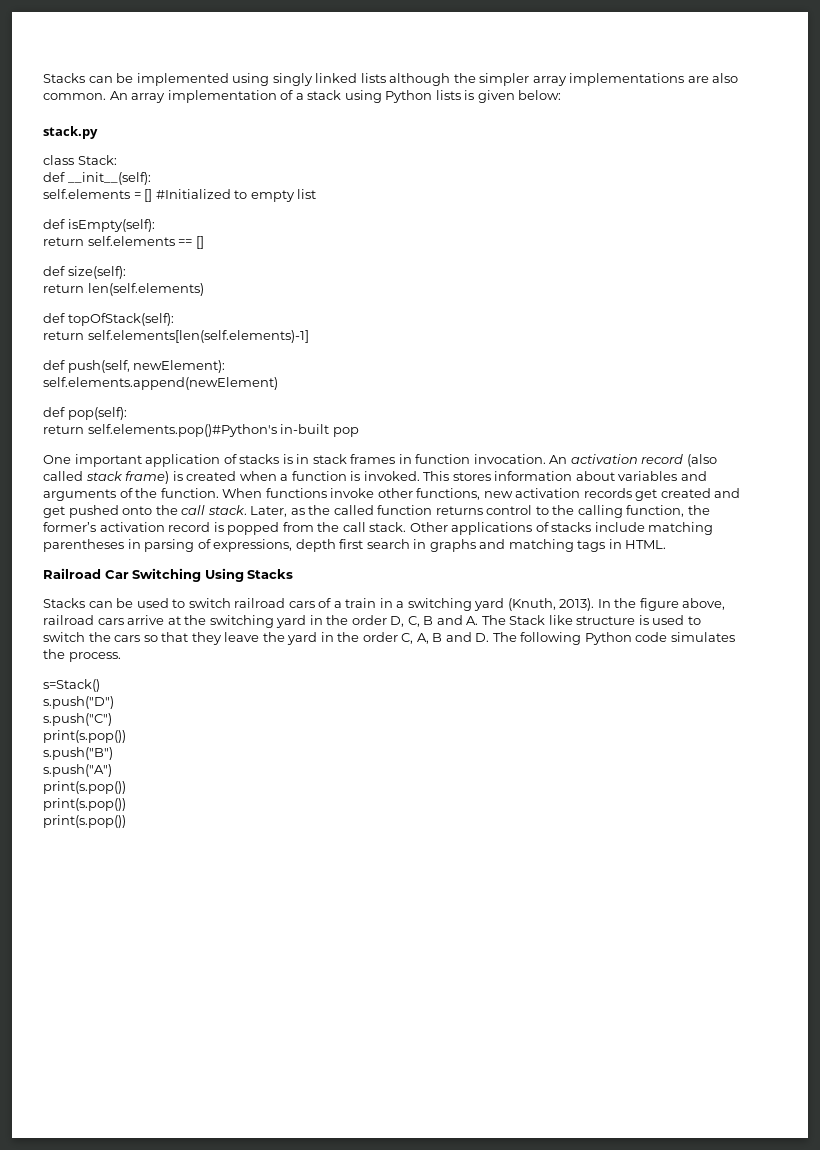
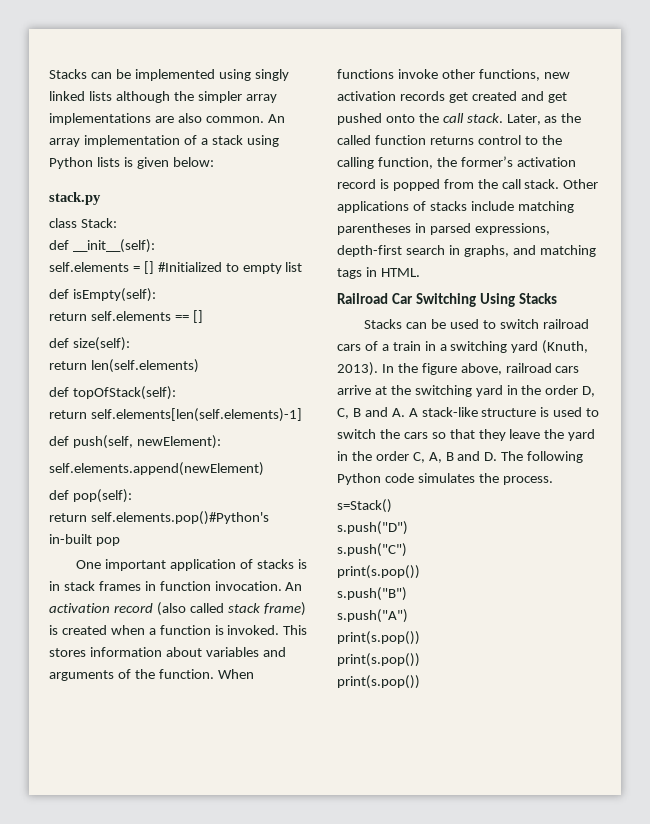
[144,539,364,552] parsing of expressions, depth first -> [429,223,550,235] [337,245,402,257] parsed expressions, depth-first
[429,539,476,552] graphs -> [463,245,509,257] graphs,
[481,615,573,625] The Stack like -> [408,407,478,417] A stack-like

